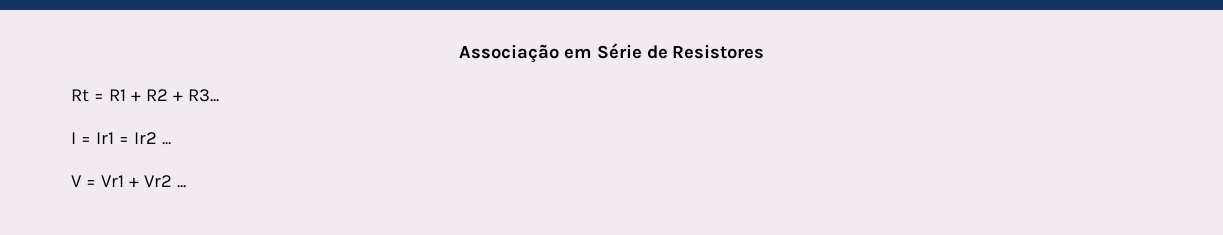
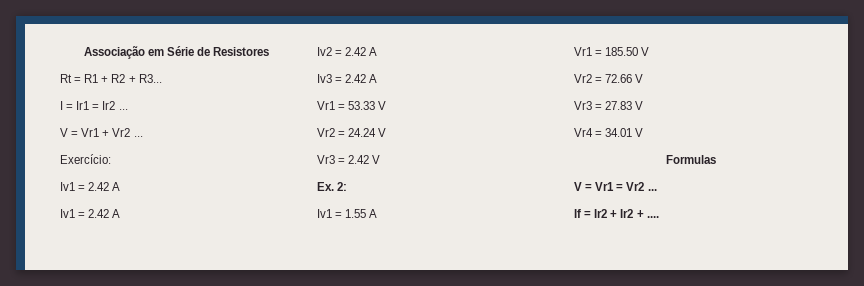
(186, 186) none -> [60,154,111,164] [60,182,121,191] [60,209,121,218] [317,47,378,56] [317,74,378,83] [317,101,387,110] [317,128,387,137] [317,155,381,164] [317,182,348,191] [317,209,378,218] [574,47,650,56] [574,74,644,83] [574,101,644,110] [574,128,644,137] [665,155,716,164] [574,182,657,191] [574,209,659,218] // Exercício: // Iv1 = 2.42 A // Iv1 = 2.42 A // Iv2 = 2.42 A // Iv3 = 2.42 A // Vr1 = 53.33 V // Vr2 = 24.24 V // Vr3 = 2.42 V // Ex. 2: // Iv1 = 1.55 A // Vr1 = 185.50 V // Vr2 = 72.66 V // Vr3 = 27.83 V // Vr4 = 34.01 V // Formulas // V = Vr1 = Vr2 ... // If = Ir2 + Ir2 + ....

